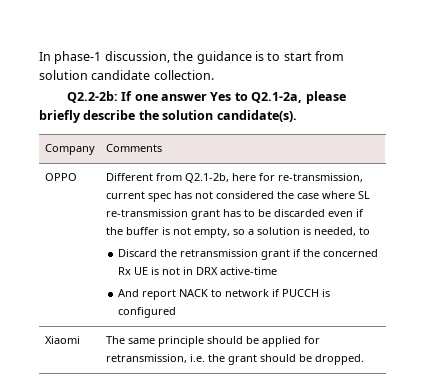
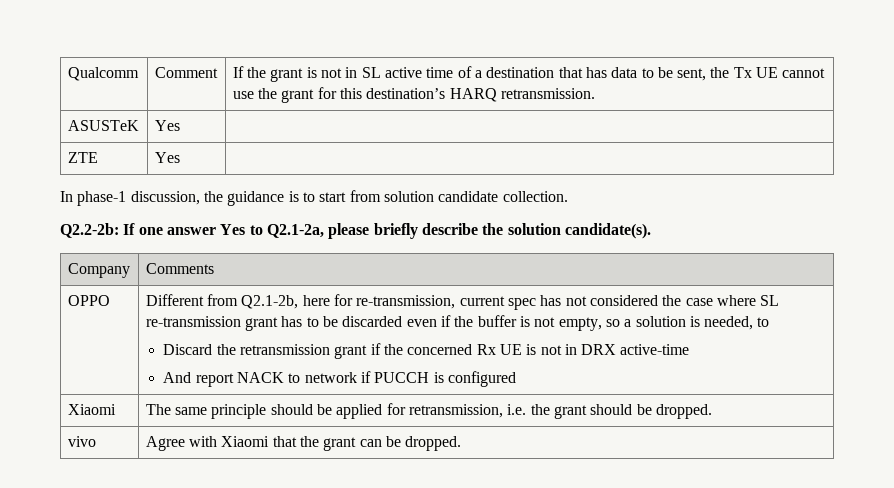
(39, 56) none -> [67,67,139,81] [154,67,218,78] [232,66,826,82] [232,87,595,103] [67,120,139,131] [154,120,180,131] [67,152,98,163] [154,152,180,163] Qualcomm | Comment | If the grant is not in SL active time of a destination that has data to be sent, the Tx UE cannot use the grant for this destination’s HARQ retransmission. // ASUSTeK | Yes | // ZTE | Yes | //
(364, 359) none -> [67,436,96,447] [145,436,462,451] // vivo | Agree with Xiaomi that the grant can be dropped.

